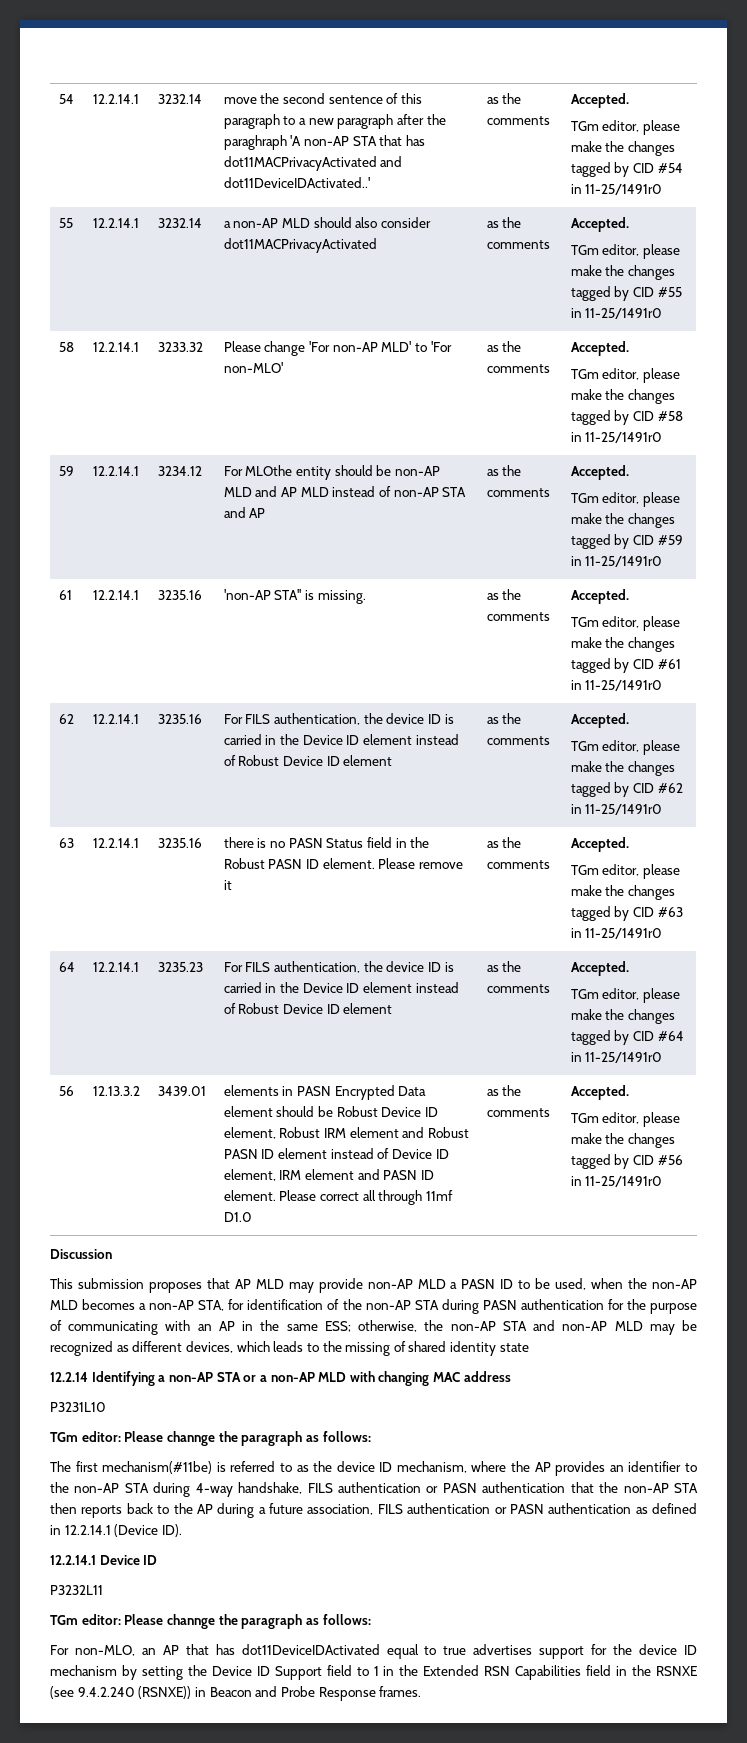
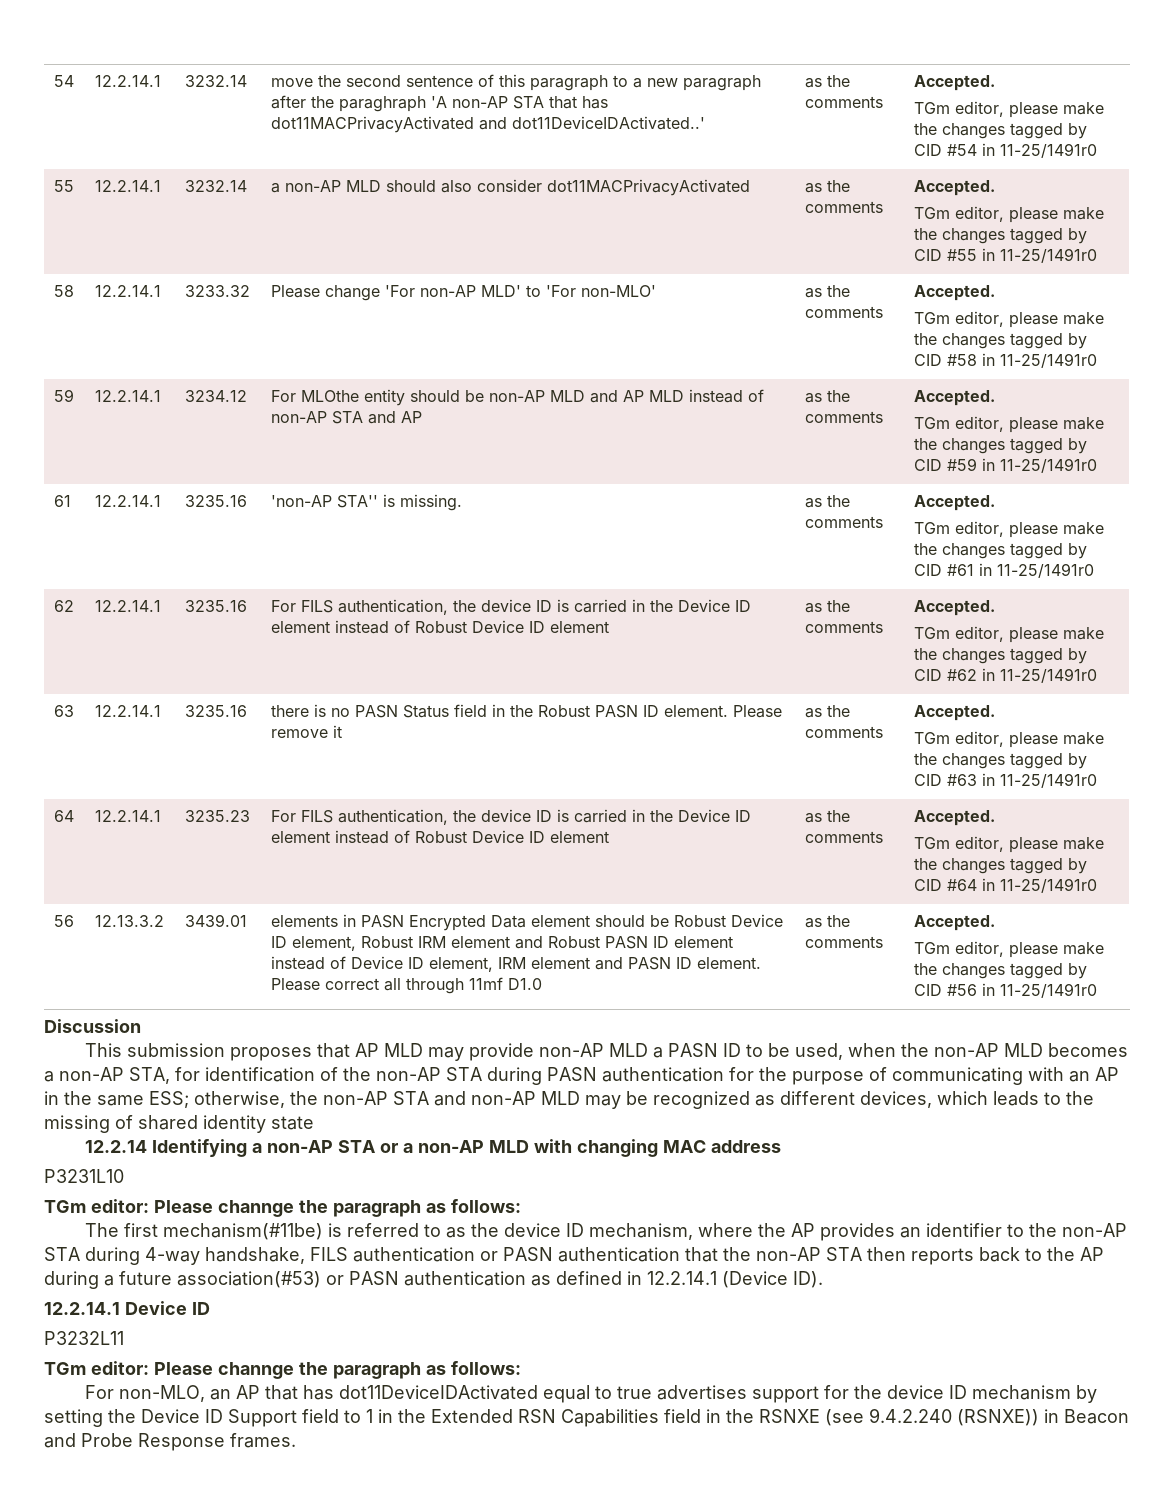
[307,1503,491,1515] association, FILS authentication -> [177,1271,321,1288] association(#53)

